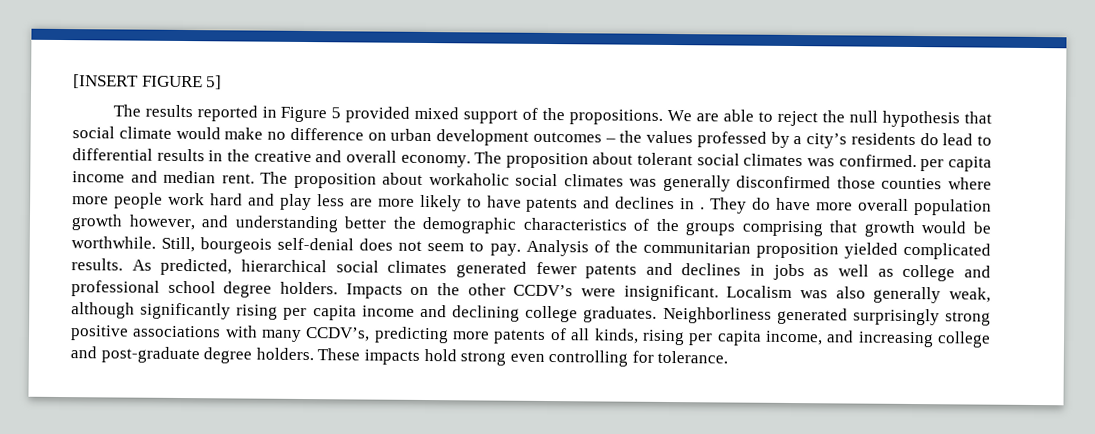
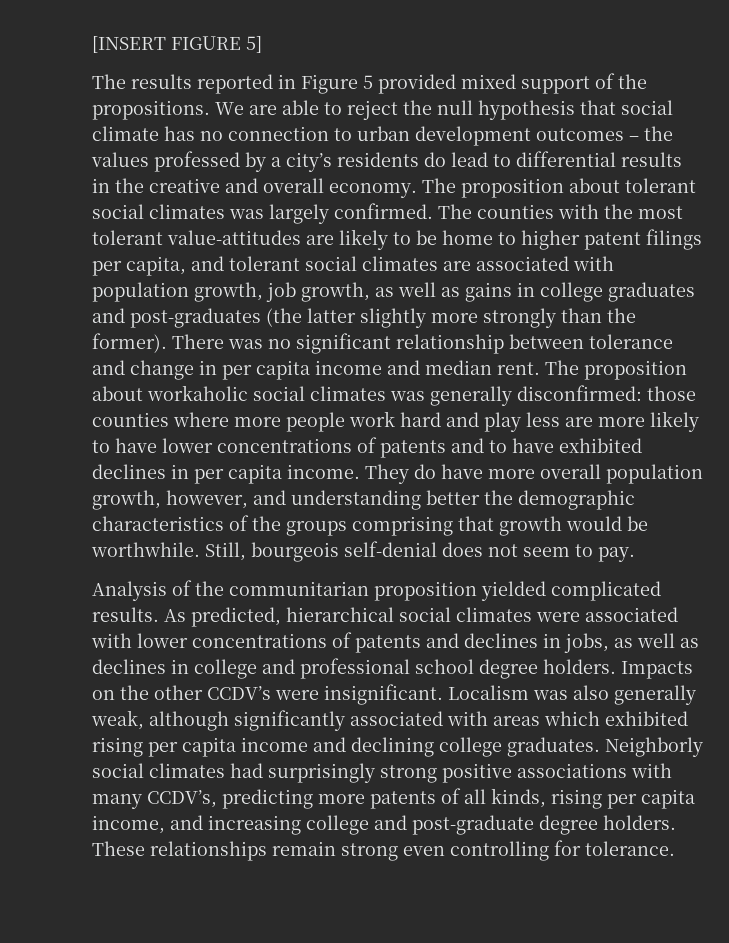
[175,126,387,141] would make no difference on -> [164,126,352,141] has no connection to
[838,154,917,168] confirmed. -> [269,203,683,224] [92,229,702,250] [92,256,614,276] [92,282,695,302] [92,308,636,328] [92,333,673,354] [92,360,217,380] largely confirmed. The counties with the most tolerant value-attitudes are likely to be home to higher patent filings per capita, and tolerant social climates are associated with population growth, job growth, as well as gains in college graduates and post-graduates (the latter slightly more strongly than the former). There was no significant relationship between tolerance and change in
[736,175,832,189] disconfirmed -> [517,385,642,401] disconfirmed:
[526,196,706,213] patents and declines in . -> [162,437,642,458] [92,464,360,484] lower concentrations of patents and to have exhibited declines in per capita income.
[71,214,123,231] growth -> [92,490,161,510] growth,
(521, 249) none -> (635, 554) //
[455,261,894,281] generated fewer patents and declines in jobs as well as -> [536,607,678,622] [91,632,699,653] [92,659,189,674] were associated with lower concentrations of patents and declines in jobs, as well as declines in
(232, 311) none -> [350,711,688,726] associated with areas which exhibited
[662,306,848,325] Neighborliness generated -> [605,737,703,757] [92,763,263,778] Neighborly social climates had
[363,348,457,365] impacts hold -> [150,841,336,861] relationships remain

